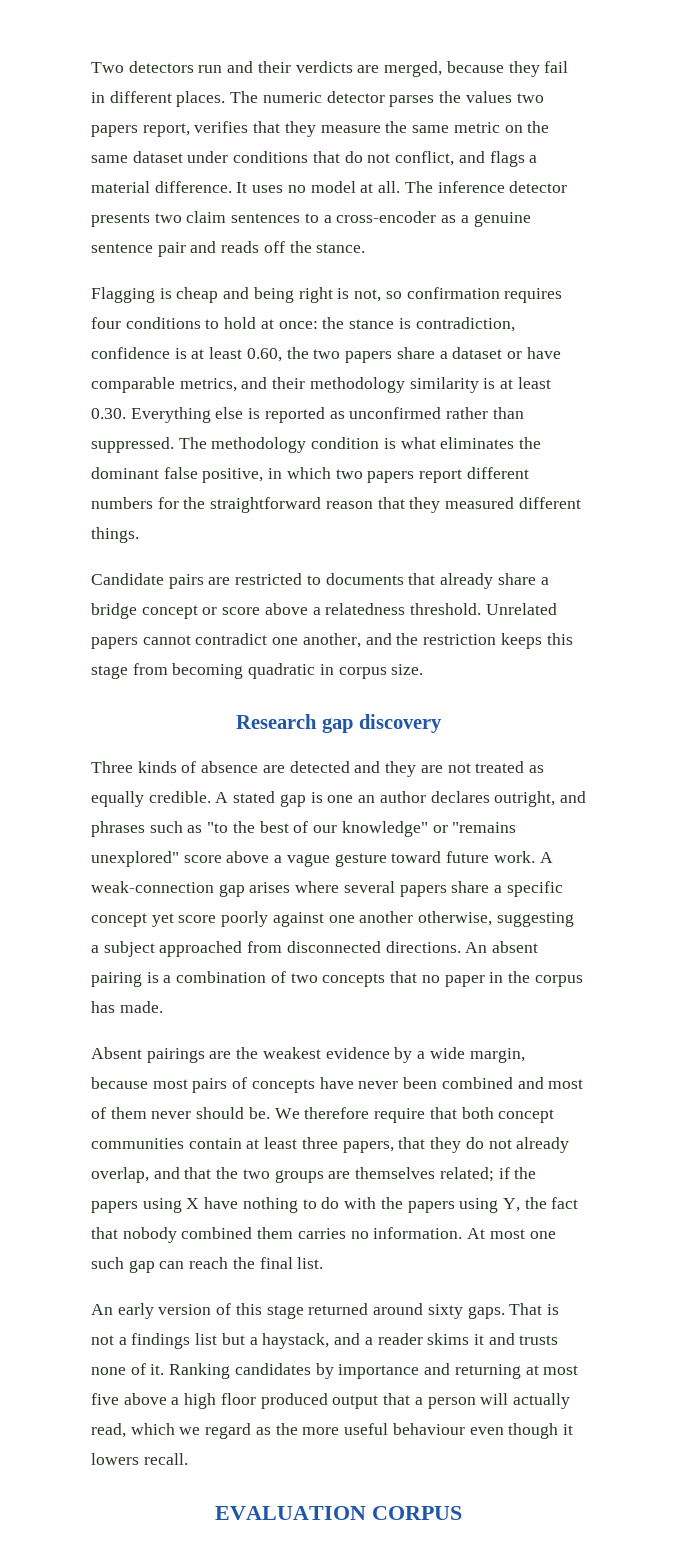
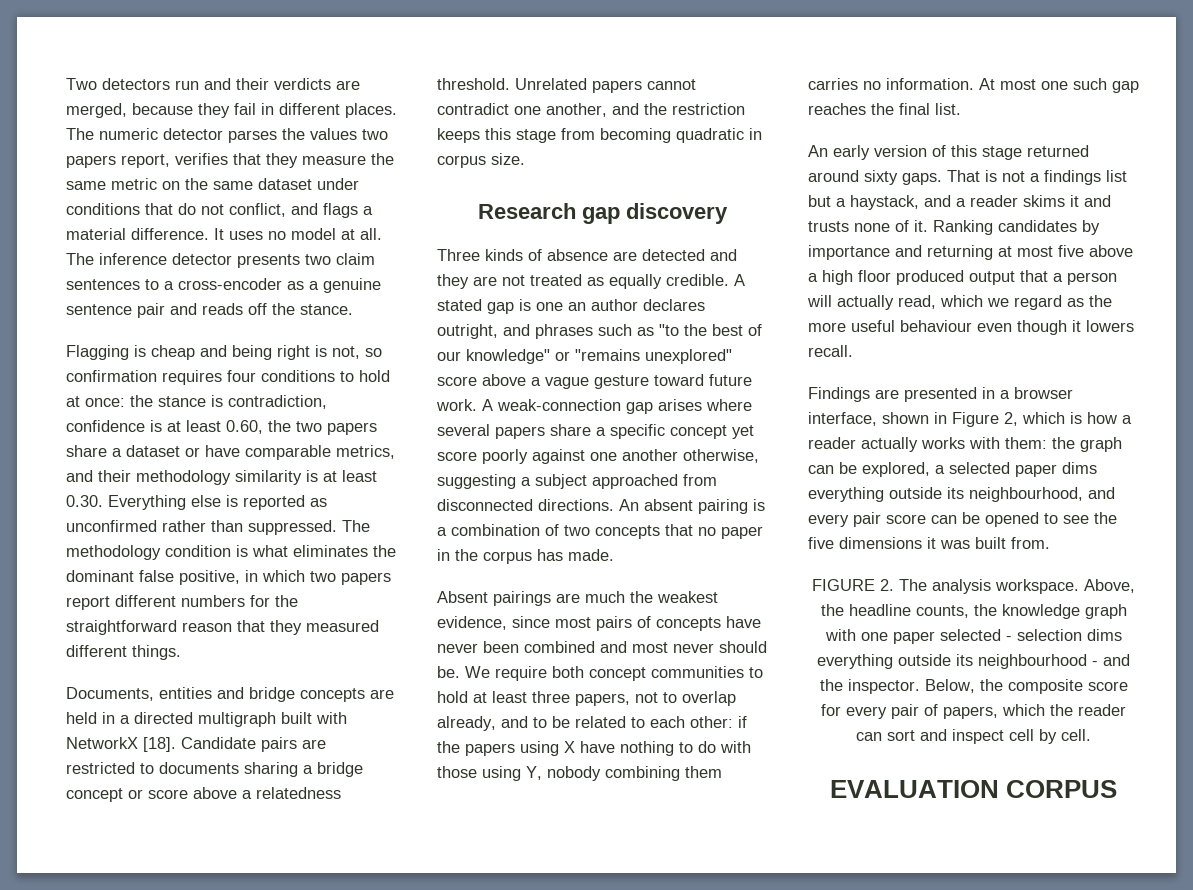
(139, 535) none -> [66,687,394,702] [66,712,347,727] [66,737,176,752] Documents, entities and bridge concepts are held in a directed multigraph built with NetworkX [18].
[408,573,536,589] that already share -> [244,762,298,777] sharing
(232, 1055) none -> [585,591,625,603] much
[325,1047,525,1063] [91,1077,148,1089] evidence by a wide margin, because -> [437,616,550,630] evidence, since
[91,1107,147,1119] of them -> (668, 647) none
[304,1107,457,1123] therefore require that -> [495,666,547,681] require
[188,1138,242,1149] contain -> [749,667,763,678] [437,691,468,703] to hold
[398,1137,570,1153] [91,1167,494,1183] that they do not already overlap, and that the two groups are themselves related; -> [635,691,736,706] [437,716,733,731] not to overlap already, and to be related to each other:
[380,1197,579,1213] [91,1227,253,1243] the papers using Y, the fact that nobody combined -> [437,766,680,781] those using Y, nobody combining
[159,1257,229,1269] can reach -> [808,103,866,115] reaches
(188, 1459) none -> [808,387,1073,402] [808,412,1132,427] [808,437,1122,452] [808,462,1097,477] [808,487,1115,502] [808,512,1117,527] [808,537,1050,549] [812,579,1135,594] [820,604,1127,619] [824,629,1122,644] [817,654,1130,669] [819,679,1128,694] [821,704,1126,719] [856,729,1091,744] // Findings are presented in a browser interface, shown in Figure 2, which is how a reader actually works with them: the graph can be explored, a selected paper dims everything outside its neighbourhood, and every pair score can be opened to see the five dimensions it was built from. // FIGURE 2. The analysis workspace. Above, the headline counts, the knowledge graph with one paper selected - selection dims everything outside its neighbourhood - and the inspector. Below, the composite score for every pair of papers, which the reader can sort and inspect cell by cell.

